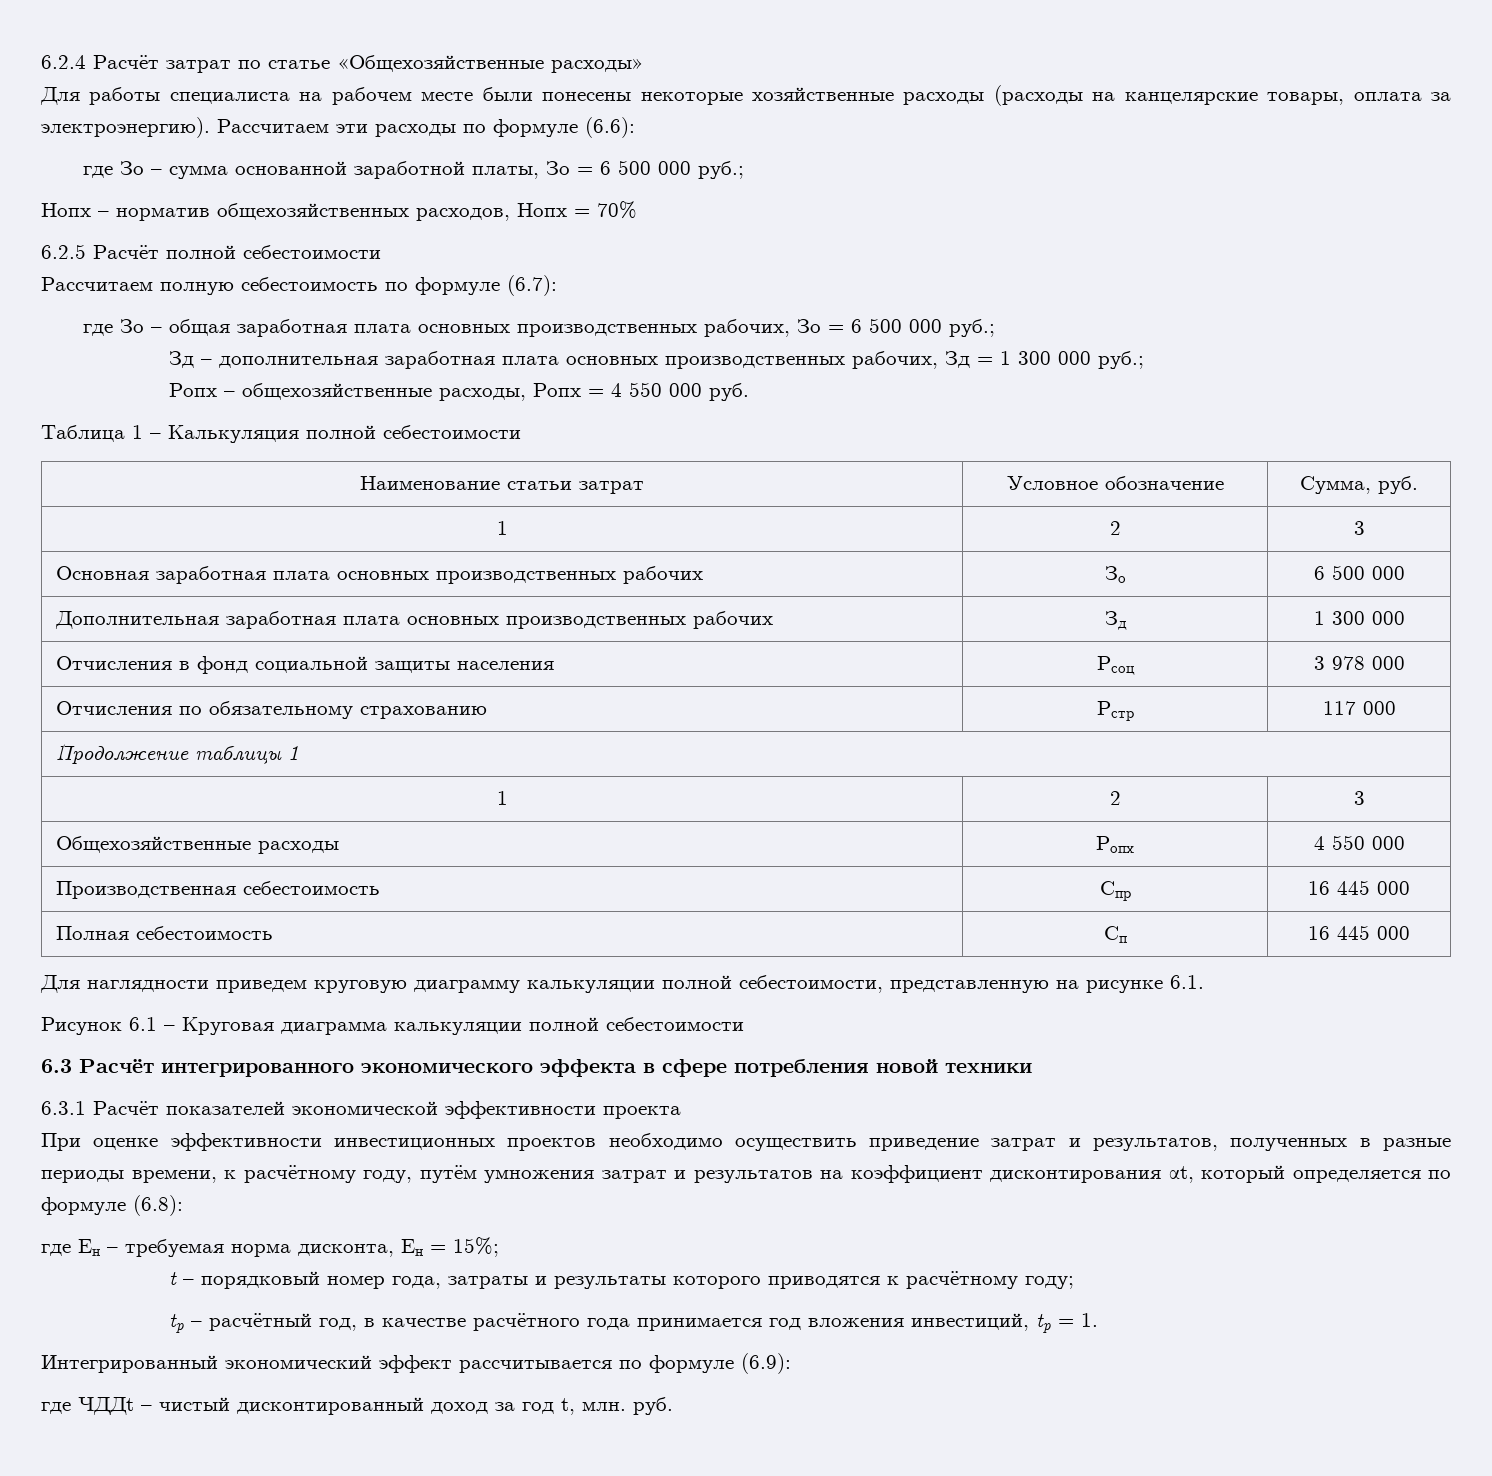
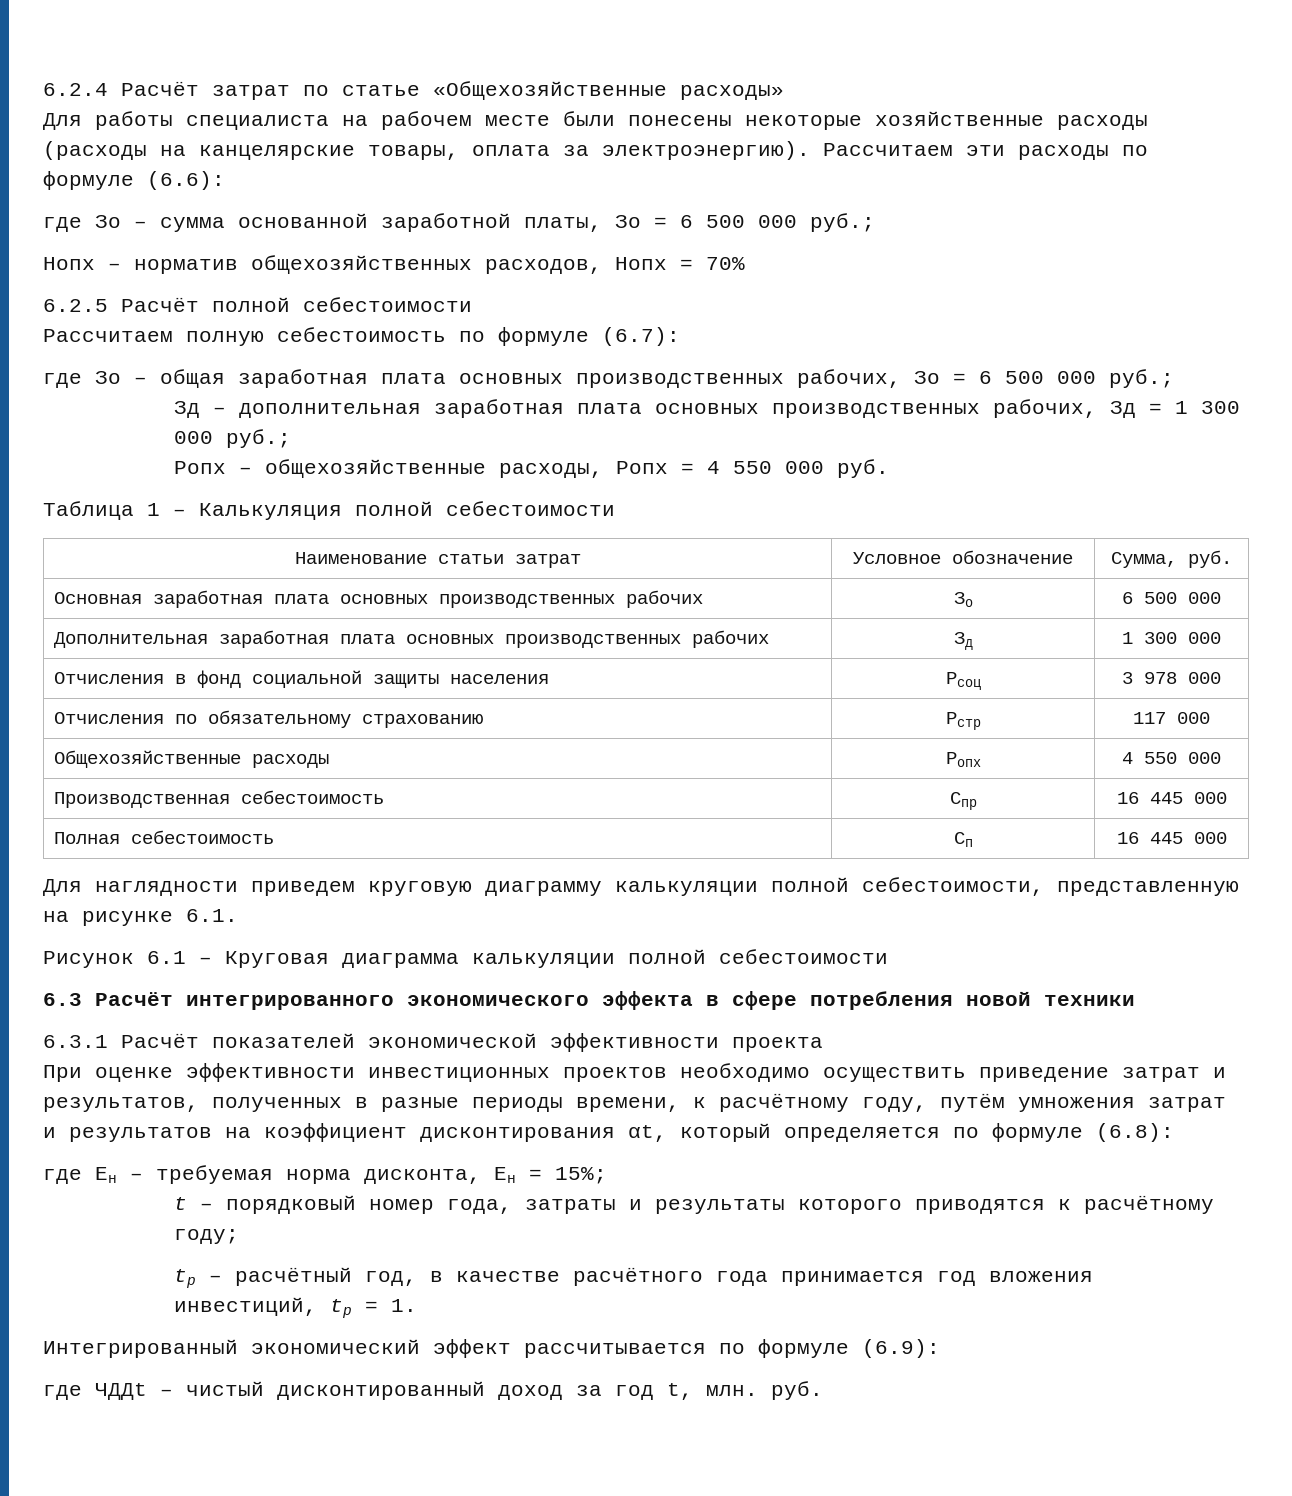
[496,521,508,535] [1109,521,1121,535] [1353,521,1365,535] // 1 | 2 | 3 -> (1232, 559) none
[55,743,299,765] [496,791,508,805] [1109,791,1121,805] [1353,791,1365,805] // Продолжение таблицы 1 // 1 | 2 | 3 -> (1210, 718) none

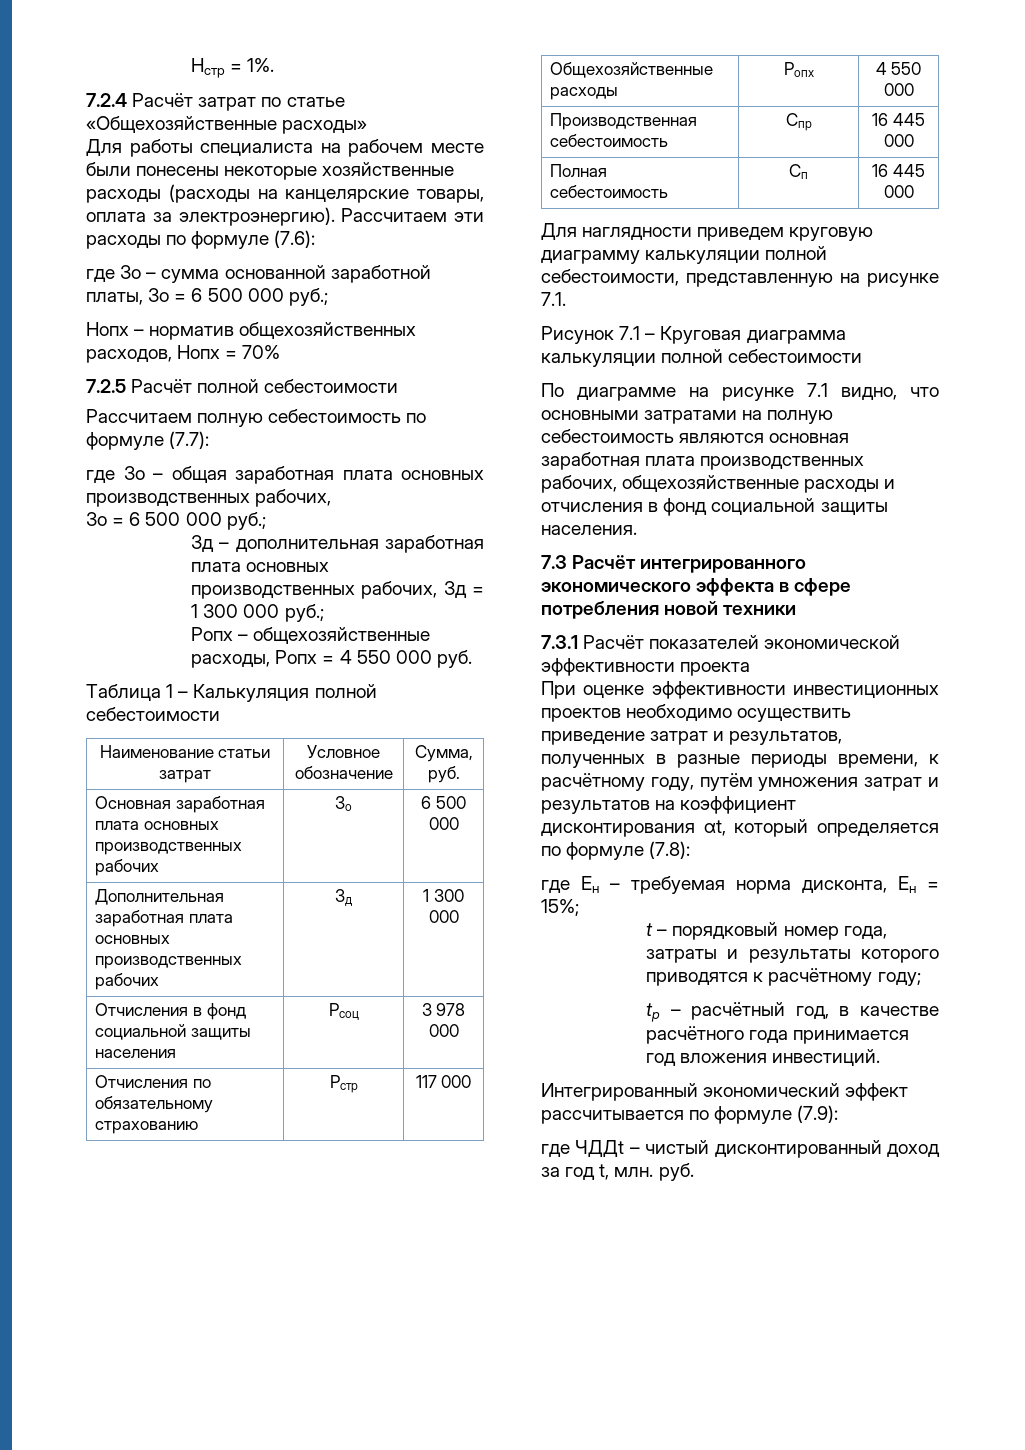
[43,83,108,96] 6.2.4 -> [191,58,275,78] [86,93,127,107] Нстр = 1%. // 7.2.4
[147,171,225,190] (6.6): -> [274,230,316,248] (7.6):
[43,299,108,312] 6.2.5 -> [86,379,126,393] 7.2.5
[602,327,680,346] (6.7): -> [169,431,210,449] (7.7):
(901, 378) none -> (332, 498) //
[186,909,238,922] 6.1. -> [541,292,566,306] 7.1.
[147,951,186,964] 6.1 -> [619,326,641,340] 7.1
[43,993,82,1006] 6.3 -> [541,383,939,401] [541,410,834,424] [541,429,850,443] [541,452,865,470] [541,475,896,493] [541,498,888,516] [541,525,637,535] [541,555,567,569] По диаграмме на рисунке 7.1 видно, что основными затратами на полную себестоимость являются основная заработная плата производственных рабочих, общехозяйственные расходы и отчисления в фонд социальной защиты населения. // 7.3
[43,1035,108,1048] 6.3.1 -> [541,635,578,649] 7.3.1
[1096,1123,1174,1142] (6.8): -> [649,841,691,859] (7.8):
[174,1297,418,1318] инвестиций, tp = 1. -> [772,1049,881,1066] инвестиций.
[862,1339,940,1358] (6.9): -> [797,1105,839,1123] (7.9):

